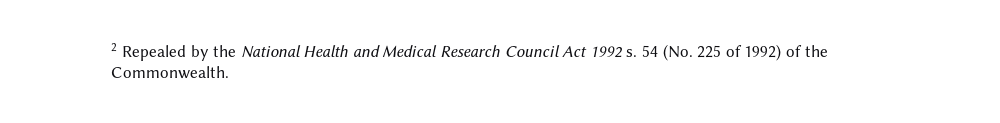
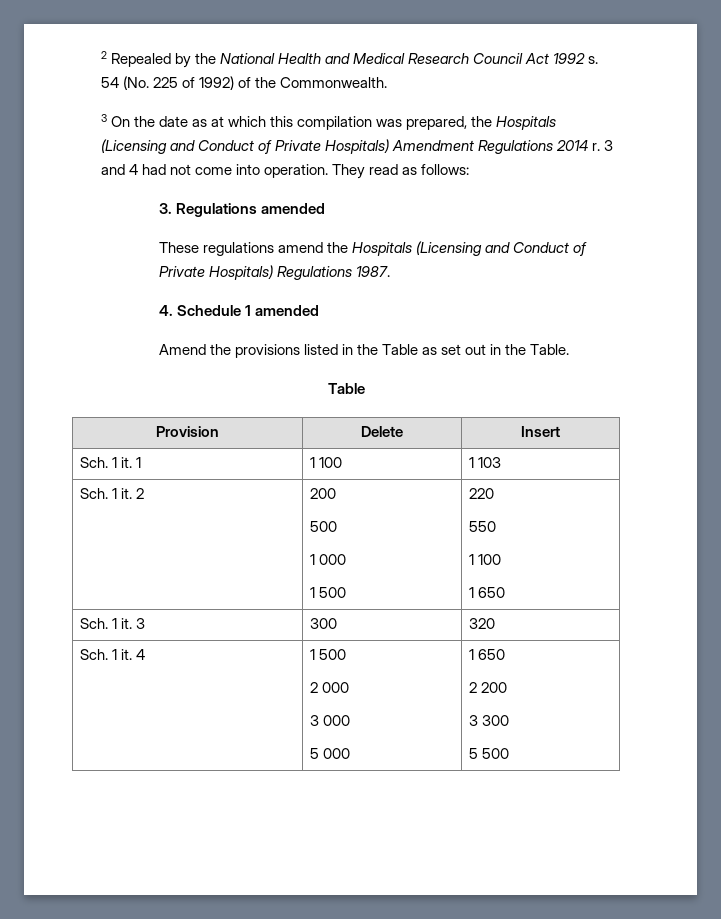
(230, 72) none -> [100,114,557,130] [100,139,614,154] [100,164,470,179] [158,203,325,217] [158,241,587,256] [158,265,390,280] [158,305,319,316] [158,344,570,358] [327,383,365,394] [156,426,219,437] [361,426,403,437] [521,426,560,437] [80,457,142,468] [310,457,343,468] [469,457,502,468] [80,488,145,499] [310,488,337,499] [310,521,338,532] [310,554,347,565] [310,587,347,598] [469,488,495,499] [469,521,497,532] [469,554,502,565] [469,587,506,598] [80,618,146,629] [310,618,338,629] [469,618,496,629] [80,649,146,660] [310,649,347,660] [310,682,350,693] [310,715,351,726] [310,748,351,759] [469,649,506,660] [469,682,508,693] [469,715,510,726] [469,748,510,759] // 3 On the date as at which this compilation was prepared, the Hospitals (Licensing and Conduct of Private Hospitals) Amendment Regulations 2014 r. 3 and 4 had not come into operation. They read as follows: // 3. Regulations amended // These regulations amend the Hospitals (Licensing and Conduct of Private Hospitals) Regulations 1987. // 4. Schedule 1 amended // Amend the provisions listed in the Table as set out in the Table. // Table // Provision | Delete | Insert // Sch. 1 it. 1 | 1 100 | 1 103 // Sch. 1 it. 2 | 200 // 500 // 1 000 // 1 500 | 220 // 550 // 1 100 // 1 650 // Sch. 1 it. 3 | 300 | 320 // Sch. 1 it. 4 | 1 500 // 2 000 // 3 000 // 5 000 | 1 650 // 2 200 // 3 300 // 5 500

